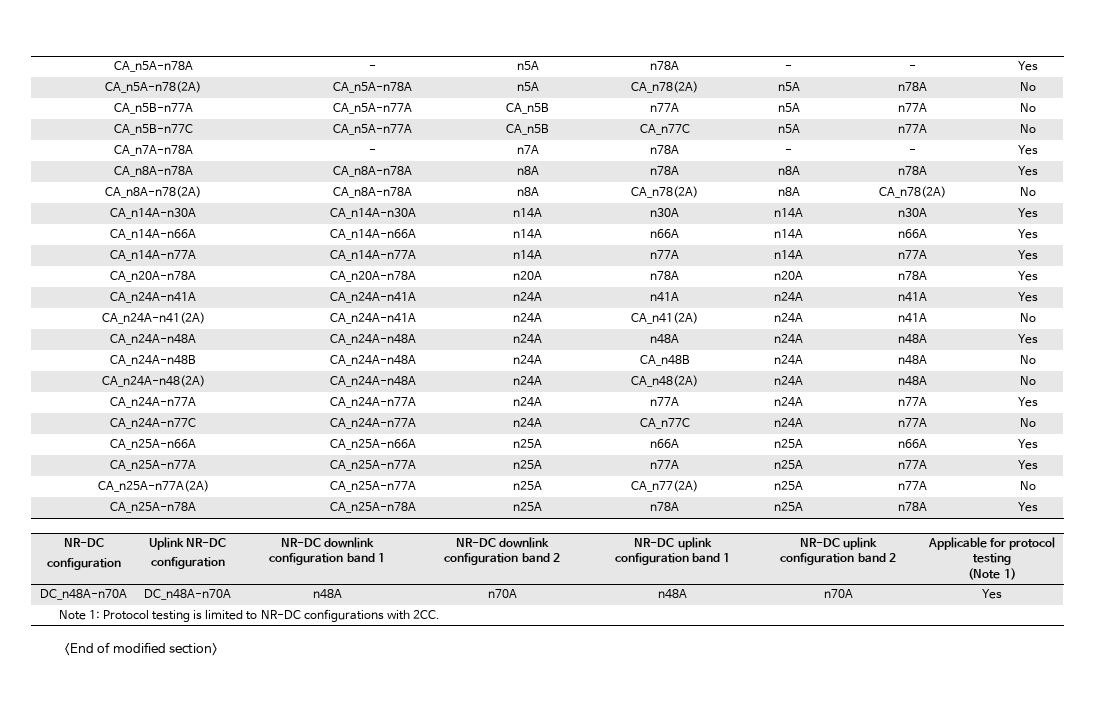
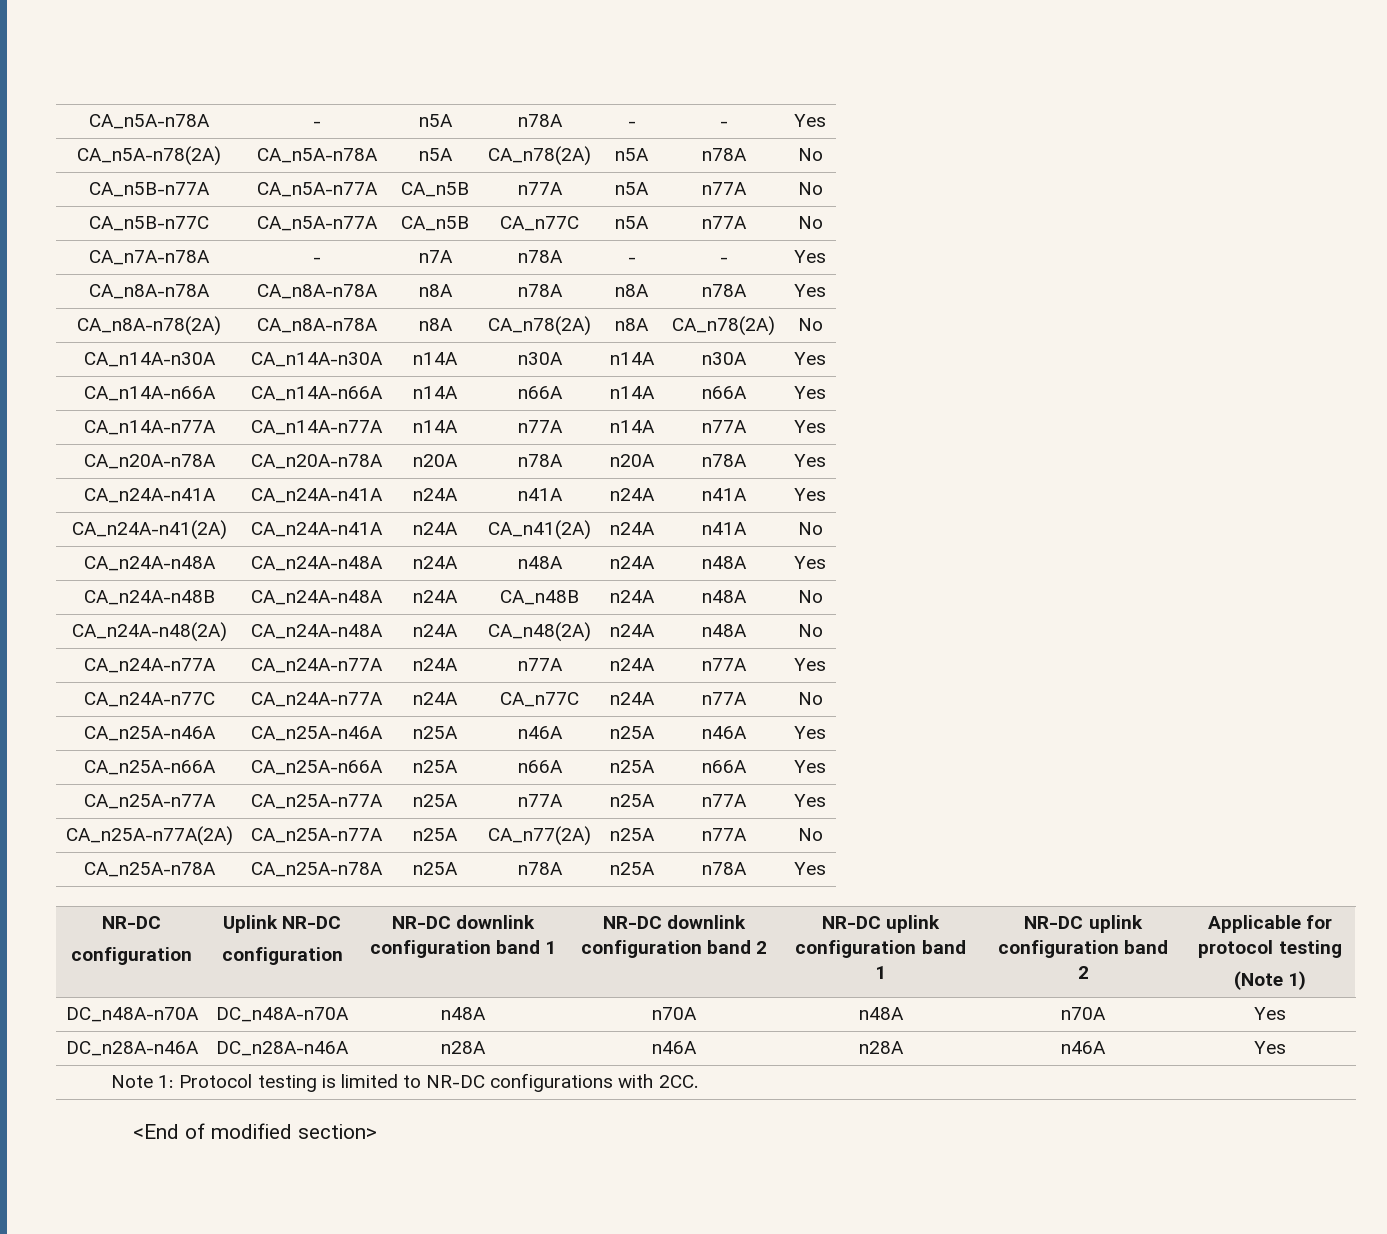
(1036, 422) none -> [83,726,216,741] [251,726,383,741] [413,726,458,739] [517,726,563,739] [609,726,655,739] [701,726,747,739] [794,726,826,739] // CA_n25A-n46A | CA_n25A-n46A | n25A | n46A | n25A | n46A | Yes
(1002, 594) none -> [65,1041,199,1056] [216,1041,349,1056] [441,1041,486,1054] [652,1041,697,1054] [858,1041,904,1054] [1061,1041,1106,1054] [1254,1041,1286,1054] // DC_n28A-n46A | DC_n28A-n46A | n28A | n46A | n28A | n46A | Yes

